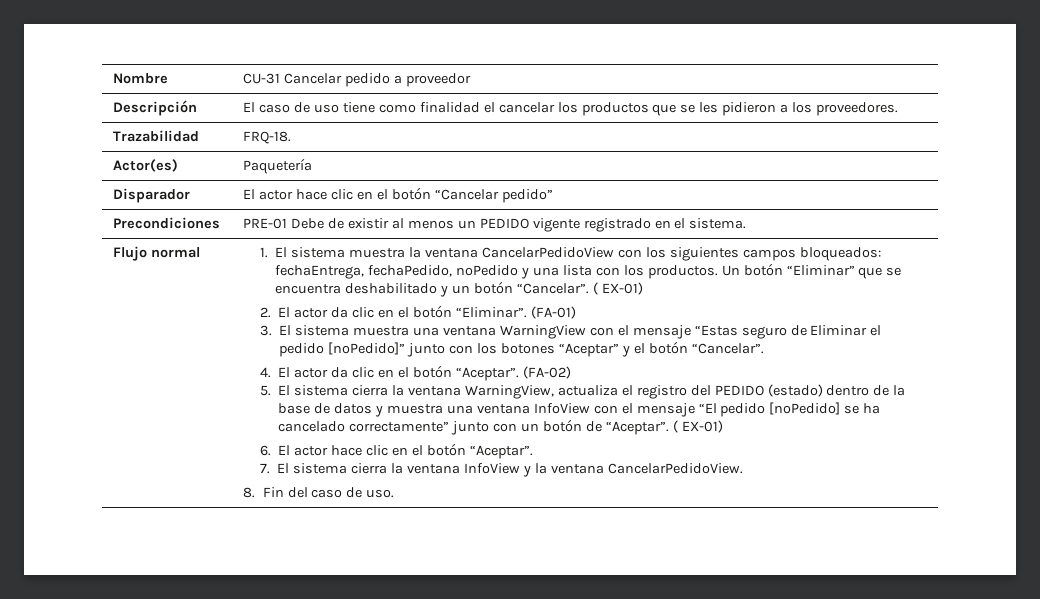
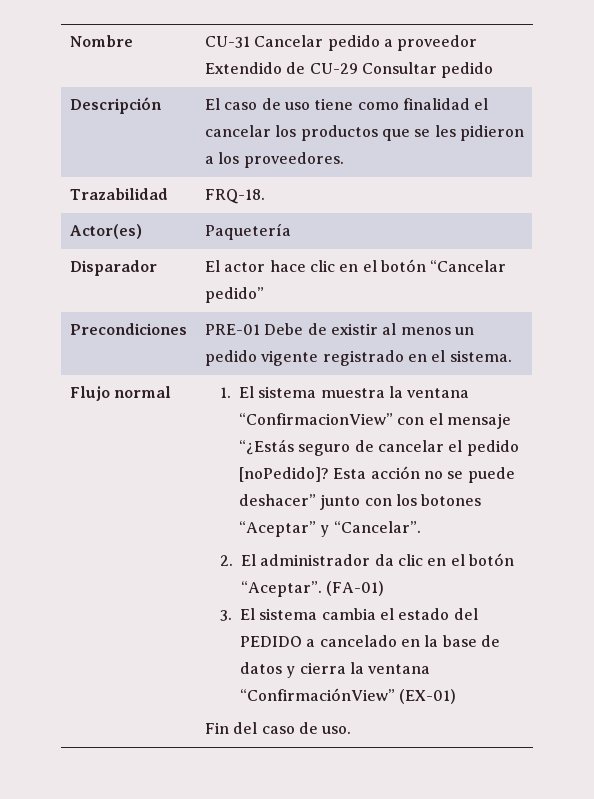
(472, 80) none -> [204,62,494,78] Extendido de CU-29 Consultar pedido
[479,218,529,229] PEDIDO -> [204,350,257,366] pedido
[482,247,881,261] [275,263,902,279] [275,281,643,297] [260,305,576,319] [260,325,738,339] CancelarPedidoView con los siguientes campos bloqueados: fechaEntrega, fechaPedido, noPedido y una lista con los productos. Un botón “Eliminar” que se encuentra deshabilitado y un botón “Cancelar”. ( EX-01) // 2. El actor da clic en el botón “Eliminar”. (FA-01) // 3. El sistema muestra una ventana WarningView con el mensaje “Estas -> [238,413,511,429] [238,439,294,455] “ConfirmacionView” con el mensaje “¿Estás
[810,325,868,336] Eliminar -> [377,440,444,452] cancelar
[328,342,406,355] [noPedido]” -> [238,466,515,483] [238,494,316,506] [noPedido]? Esta acción no se puede deshacer”
[633,341,688,354] el botón -> (330, 531) none
[260,367,329,378] 4. El actor -> [219,554,371,566] 2. El administrador
[522,366,571,379] [260,384,890,399] (FA-02) // 5. El sistema cierra la ventana WarningView, actualiza el registro del PEDIDO (estado) dentro de -> [326,581,385,596] [219,608,478,621] [239,635,420,647] (FA-01) // 3. El sistema cambia el estado del PEDIDO a cancelado en
[387,402,881,417] [278,419,723,435] [260,443,533,459] [260,463,743,477] [243,487,256,498] muestra una ventana InfoView con el mensaje “El pedido [noPedido] se ha cancelado correctamente” junto con un botón de “Aceptar”. ( EX-01) // 6. El actor hace clic en el botón “Aceptar”. // 7. El sistema cierra la ventana InfoView y la ventana CancelarPedidoView. // 8. -> [299,662,431,674] [239,688,457,704] cierra la ventana “ConfirmaciónView” (EX-01) //

